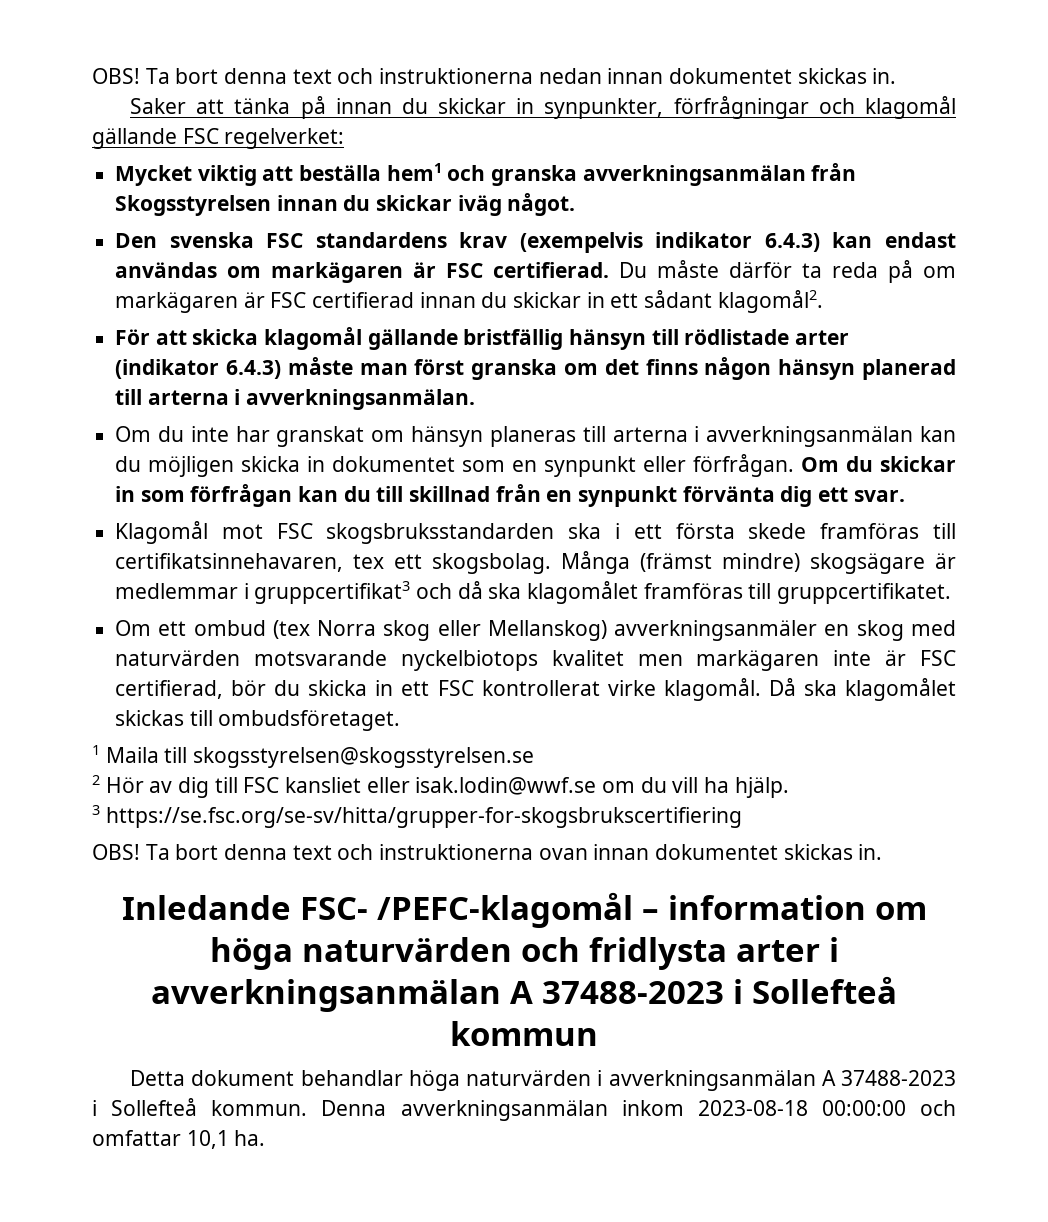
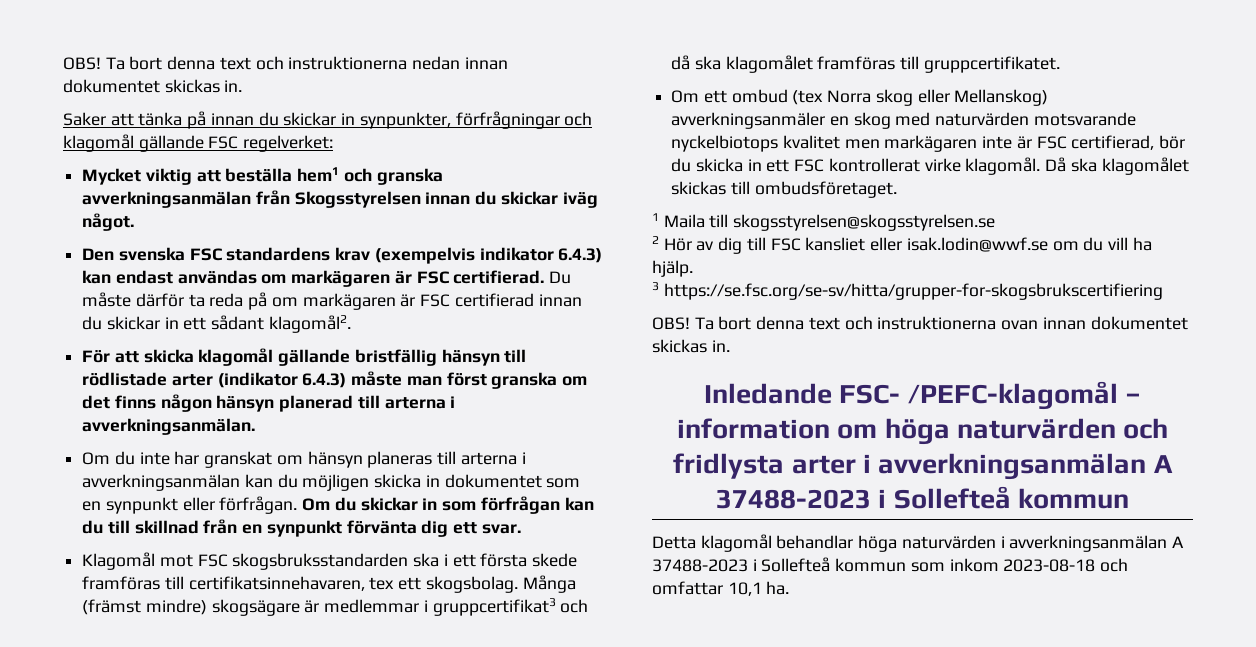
[191,1070,295,1086] dokument -> [700,534,772,552] klagomål
[211,1100,608,1121] kommun. Denna avverkningsanmälan -> [835,558,945,572] kommun som
[821,1100,906,1116] 00:00:00 -> (1096, 565) none

